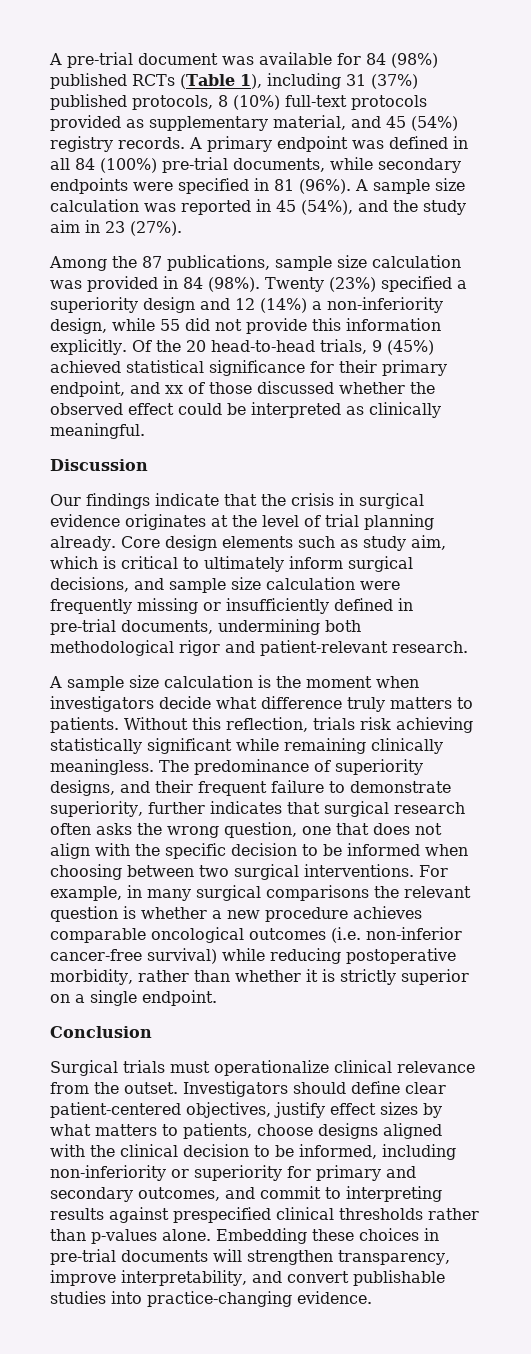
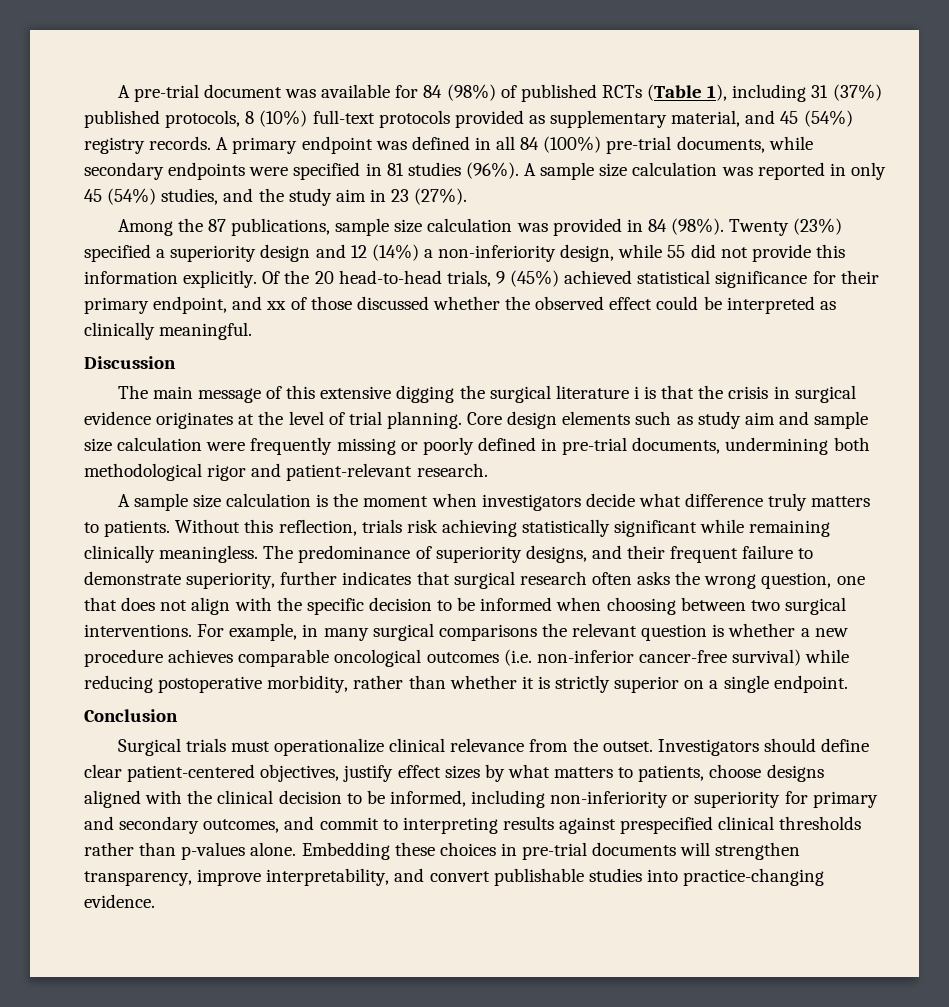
(438, 60) none -> [500,85,517,98] of
(294, 185) none -> [407,162,461,176] studies
[276,200,353,215] 45 (54%), -> [850,162,886,180] [84,188,219,205] only 45 (54%) studies,
[50,493,219,509] Our findings indicate -> [117,385,657,403] The main message of this extensive digging the surgical literature i is
[364,514,434,530] [50,536,116,551] planning already. -> [386,411,462,429] planning.
[410,535,446,550] [50,556,413,572] [50,577,129,592] aim, which is critical to ultimately inform surgical decisions, -> [744,412,775,425] aim
[226,598,329,614] insufficiently -> [422,437,474,455] poorly

